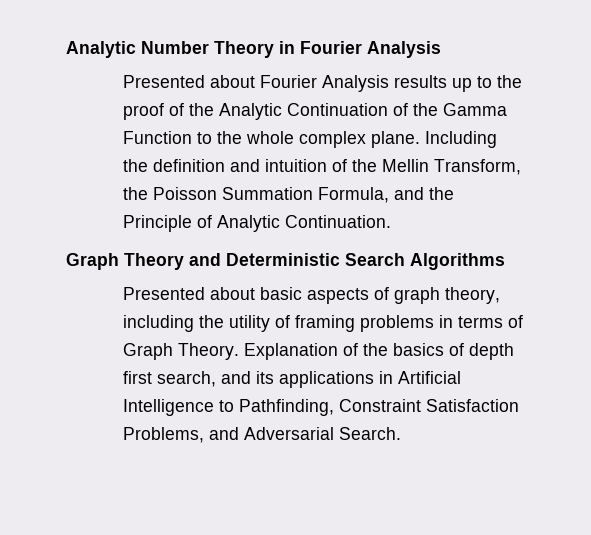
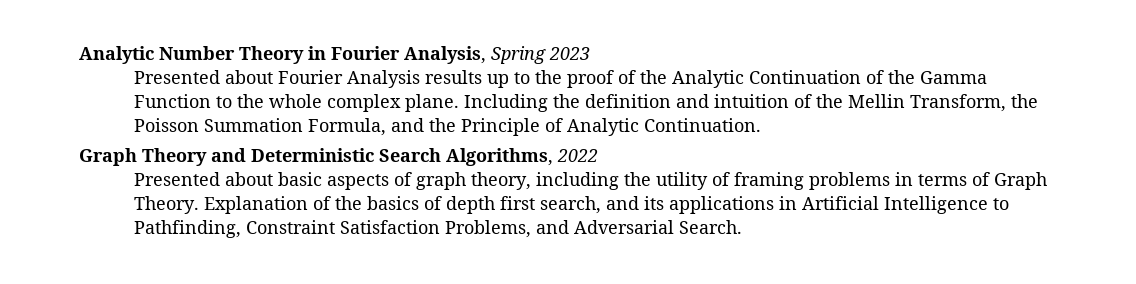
[367,41,441,58] Analysis -> [404,46,590,64] Analysis, Spring 2023
[410,253,505,270] Algorithms -> [446,148,598,166] Algorithms, 2022

